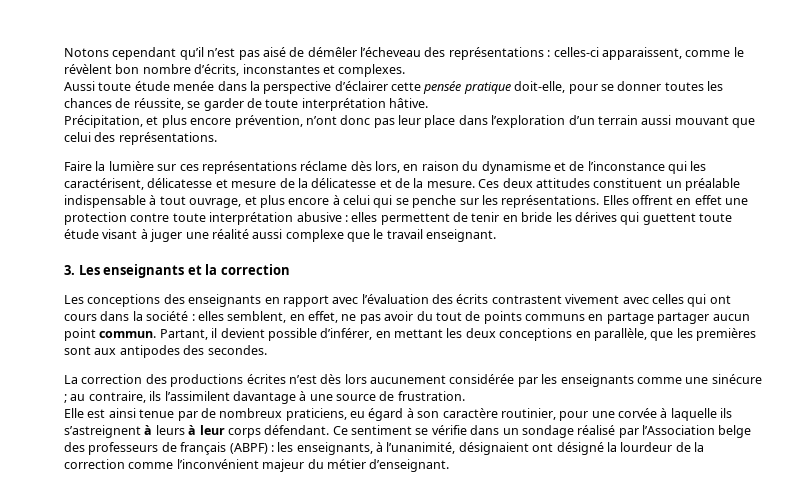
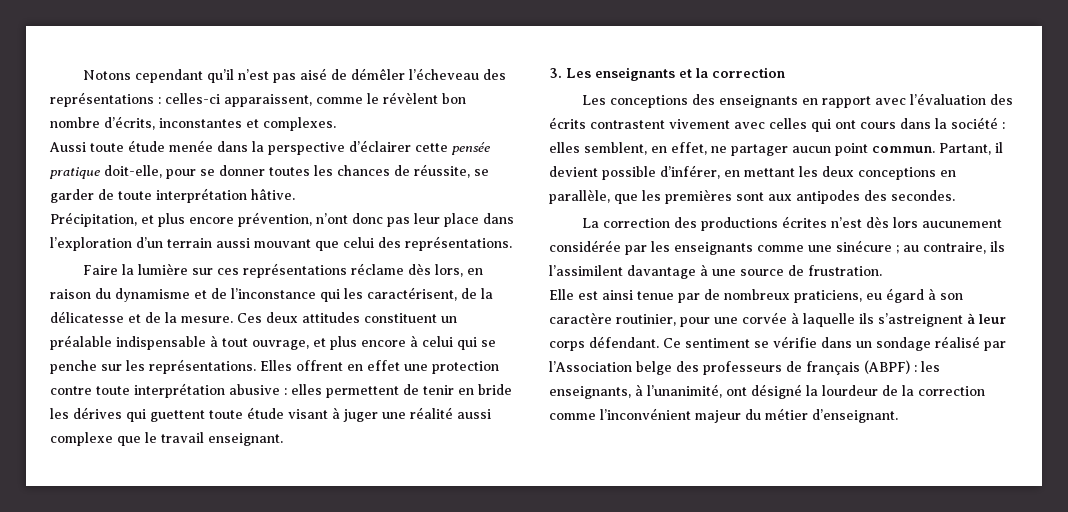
[147,178,277,188] délicatesse et mesure -> (457, 294) none
[359,311,654,324] pas avoir du tout de points communs en partage -> (727, 149) none
[155,425,197,435] leurs à -> (975, 318) none
[458,442,529,455] désignaient -> (722, 391) none

